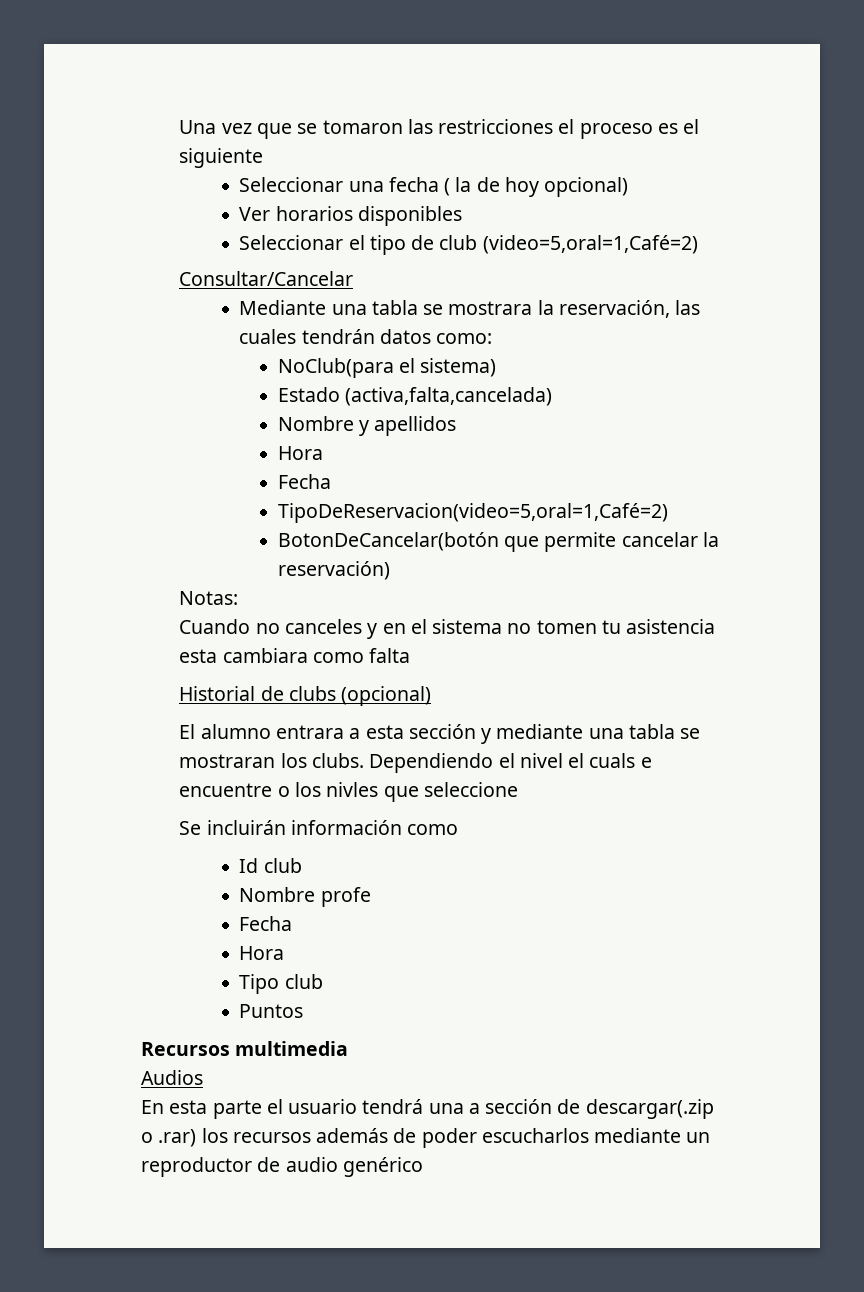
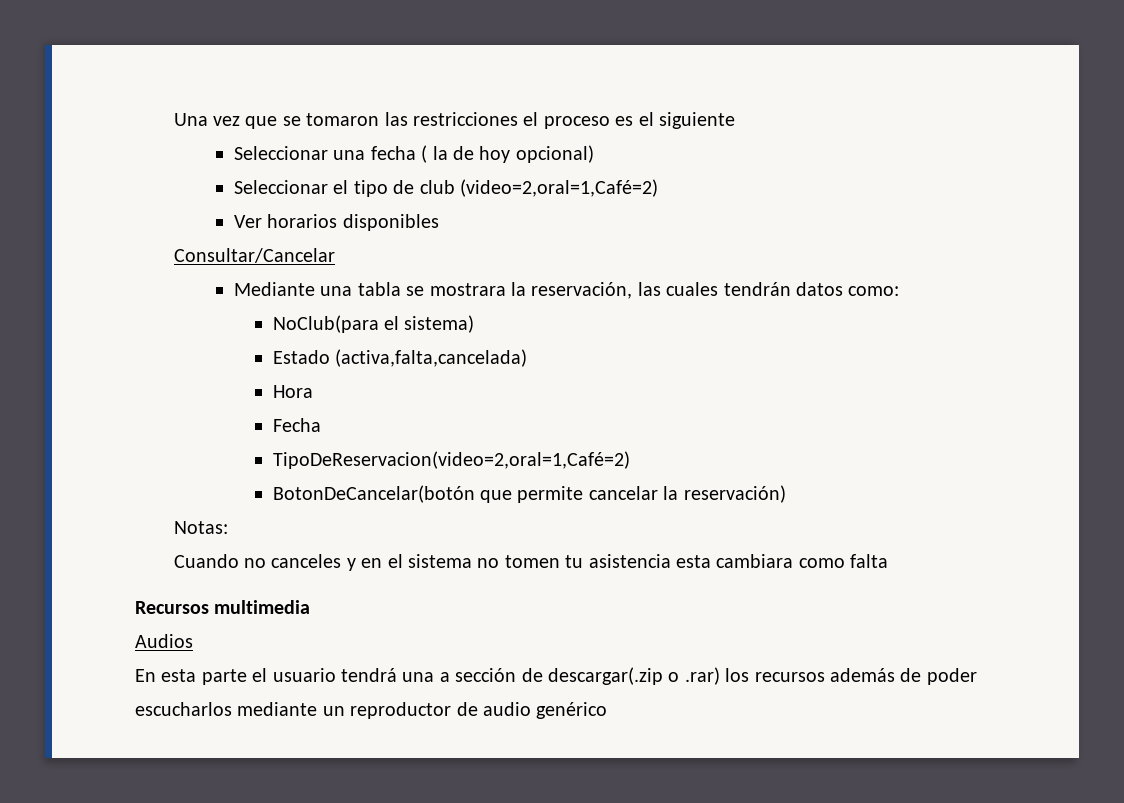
[239,206,462,226] // Ver horarios disponibles -> (594, 154) none
[482,235,698,254] (video=5,oral=1,Café=2) -> [460,179,659,197] [234,214,439,231] (video=2,oral=1,Café=2) // Ver horarios disponibles
[277,416,457,436] // Nombre y apellidos -> (527, 358) none
[277,503,668,523] TipoDeReservacion(video=5,oral=1,Café=2) -> [272,451,630,469] TipoDeReservacion(video=2,oral=1,Café=2)
[179,686,432,706] [179,724,701,744] [179,753,652,773] [179,782,518,802] [179,820,459,835] [239,858,302,873] [239,887,371,907] [239,916,293,931] [239,946,285,960] [239,974,323,994] [239,1004,304,1018] // Historial de clubs (opcional) // El alumno entrara a esta sección y mediante una tabla se mostraran los clubs. Dependiendo el nivel el cuals e encuentre o los nivles que seleccione // Se incluirán información como // Id club // Nombre profe // Fecha // Hora // Tipo club // Puntos -> (889, 561) none

